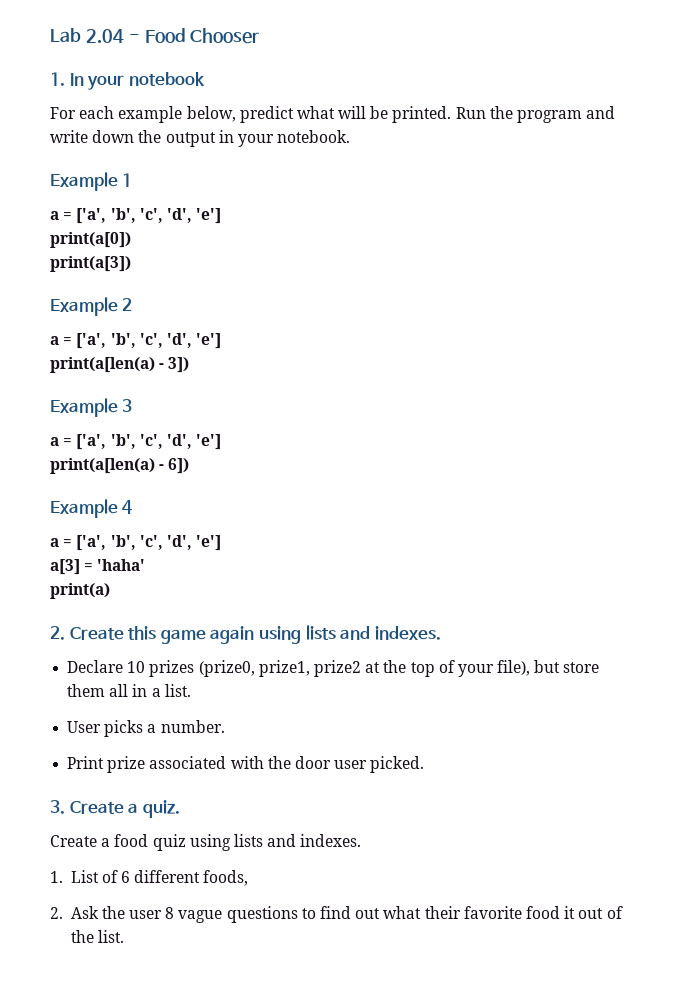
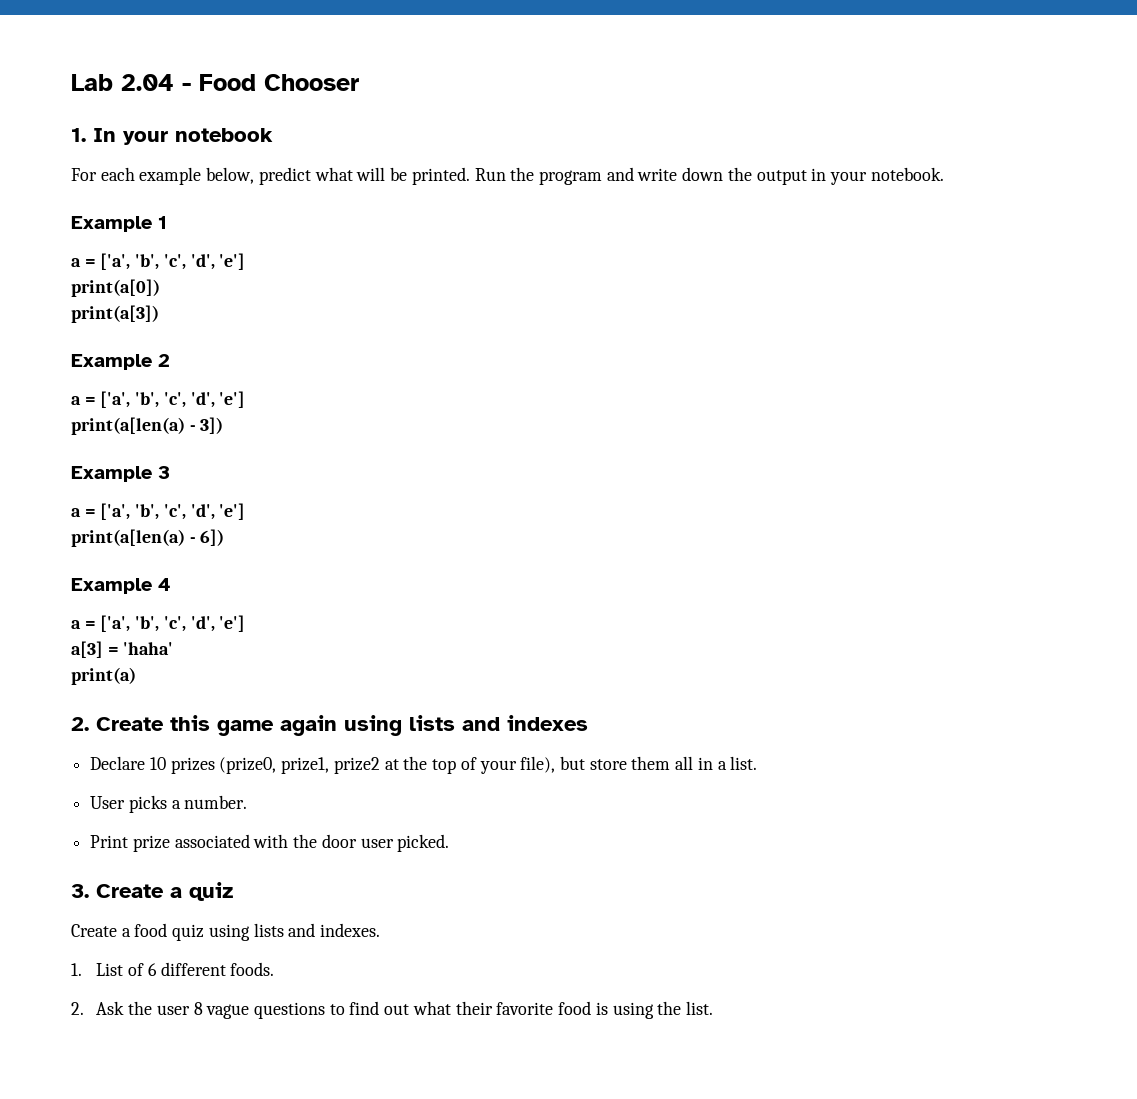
[374,626,441,640] indexes. -> [507,715,588,731] indexes
[142,800,180,818] quiz. -> [189,882,233,901] quiz
[203,870,249,886] foods, -> [230,962,275,976] foods.
[564,906,623,919] it out of -> [595,1002,654,1019] is using

